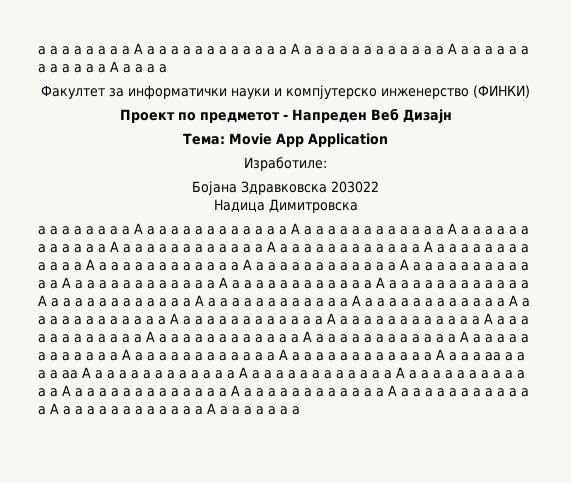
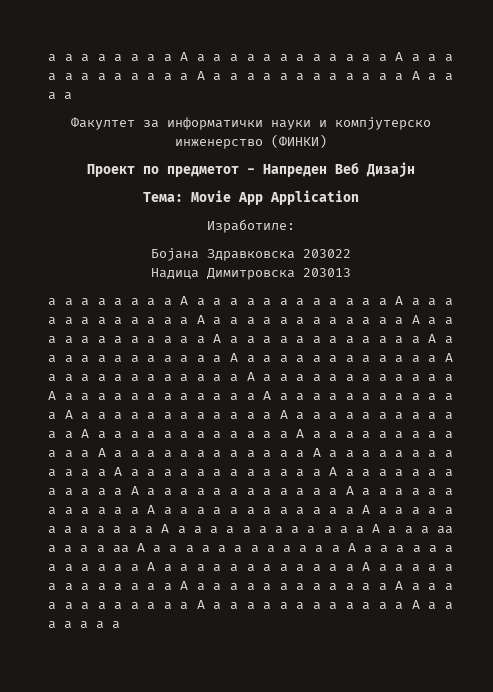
(358, 206) none -> [302,268,351,277] 203013

